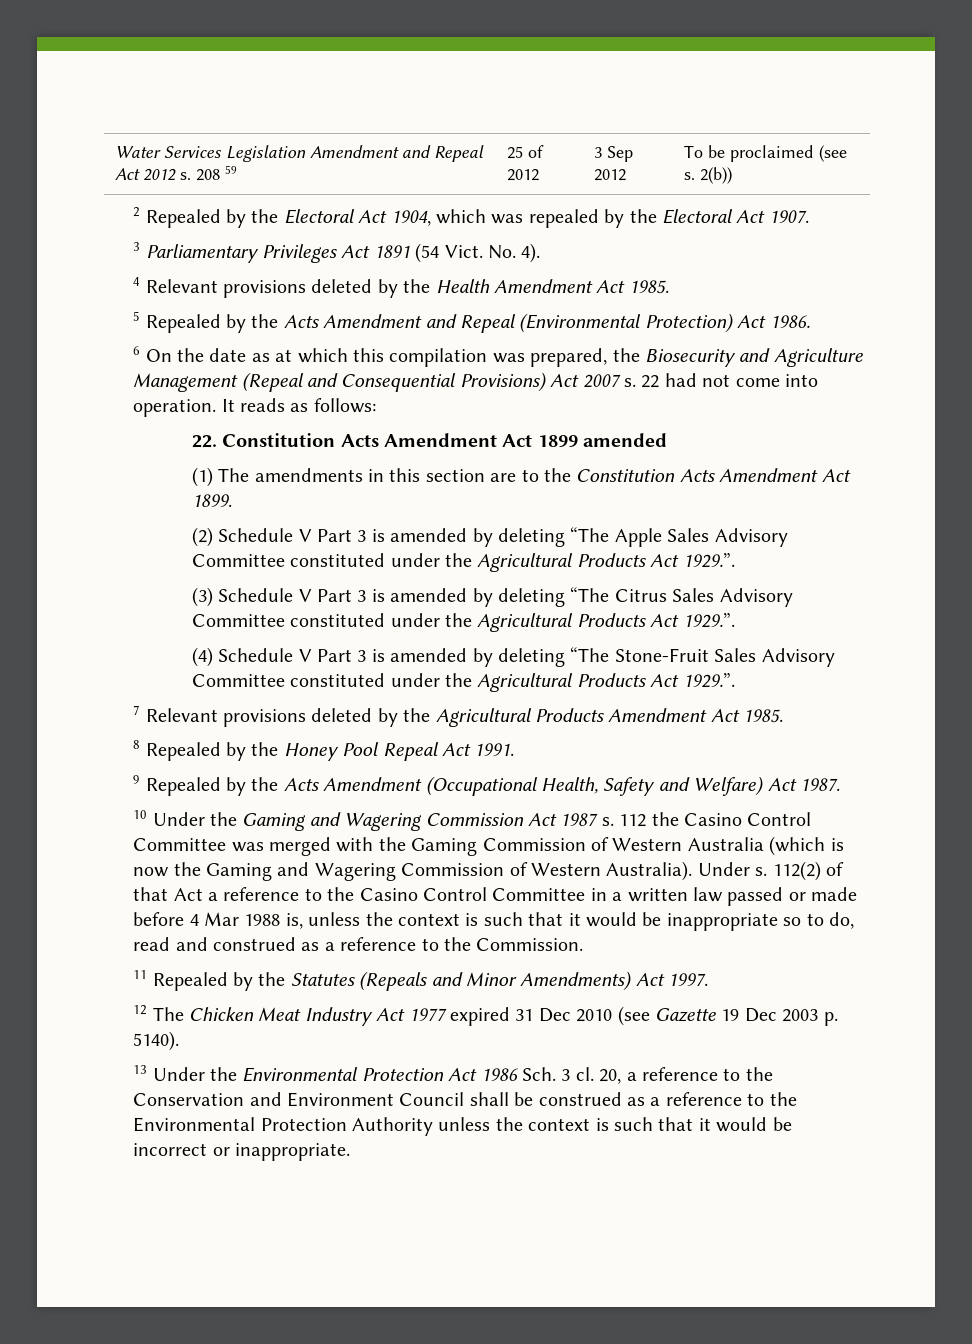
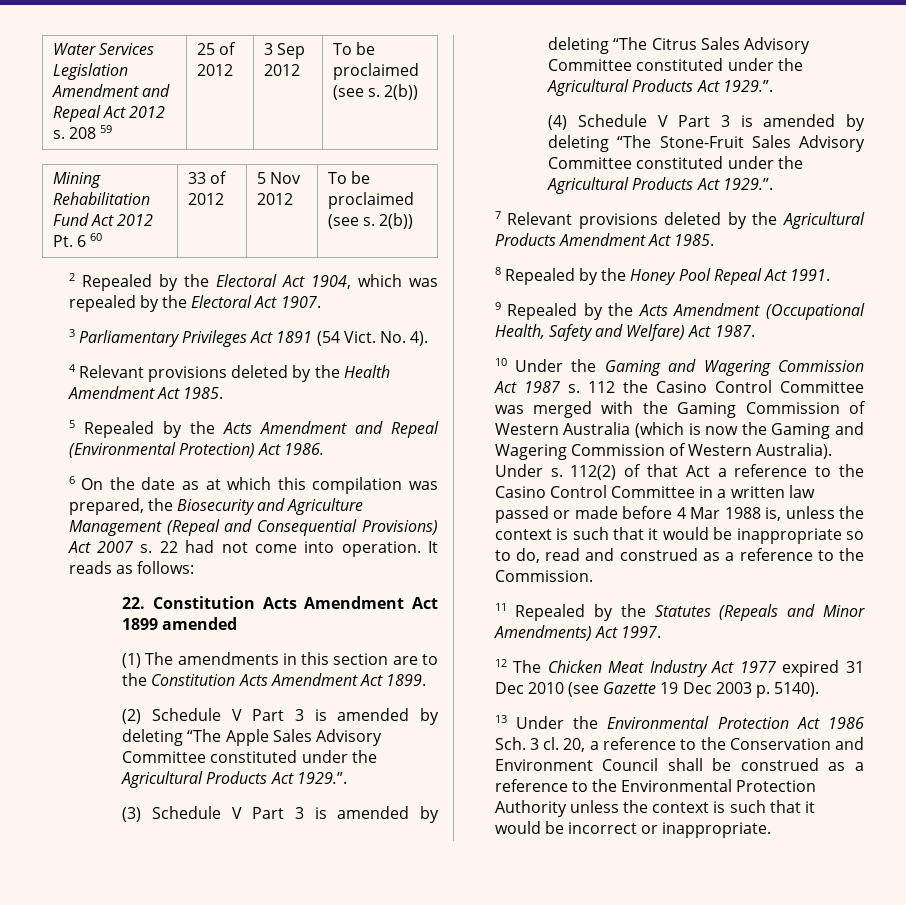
(732, 175) none -> [53,172,102,188] [53,192,151,205] [53,213,154,226] [53,233,103,247] [188,171,228,184] [188,193,225,205] [257,172,302,184] [257,193,294,205] [328,171,371,184] [328,192,415,209] [328,213,414,229] // Mining Rehabilitation Fund Act 2012 Pt. 6 60 | 33 of 2012 | 5 Nov 2012 | To be proclaimed (see s. 2(b))

